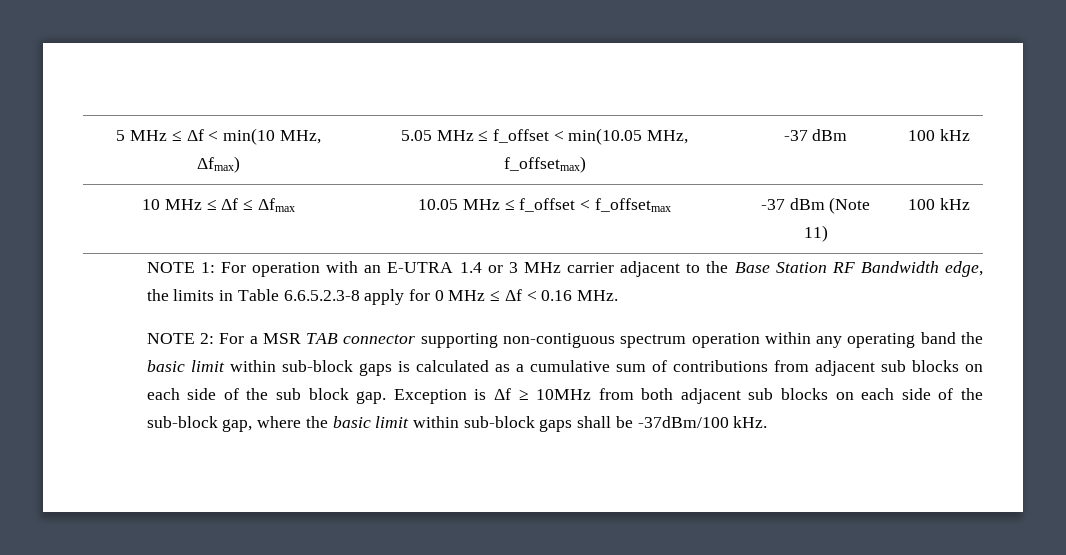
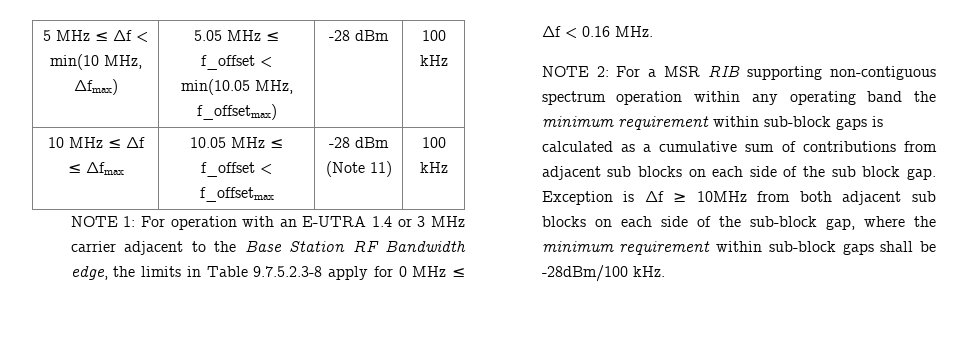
[783,130,808,141] -37 -> [329,30,350,41] -28
[760,199,785,210] -37 -> [329,137,350,148] -28
[283,290,360,301] 6.6.5.2.3-8 -> [253,266,323,277] 9.7.5.2.3-8
[306,333,416,344] TAB connector -> [708,65,741,77] RIB
[146,360,225,372] basic limit -> [541,116,709,130] minimum requirement
[332,416,410,428] basic limit -> [541,241,711,255] minimum requirement
[637,416,729,428] -37dBm/100 -> [541,265,628,282] -28dBm/100

